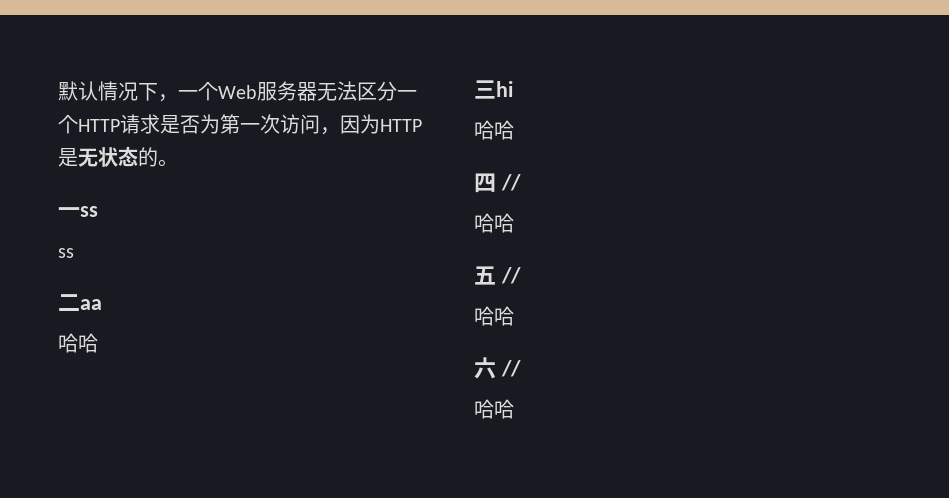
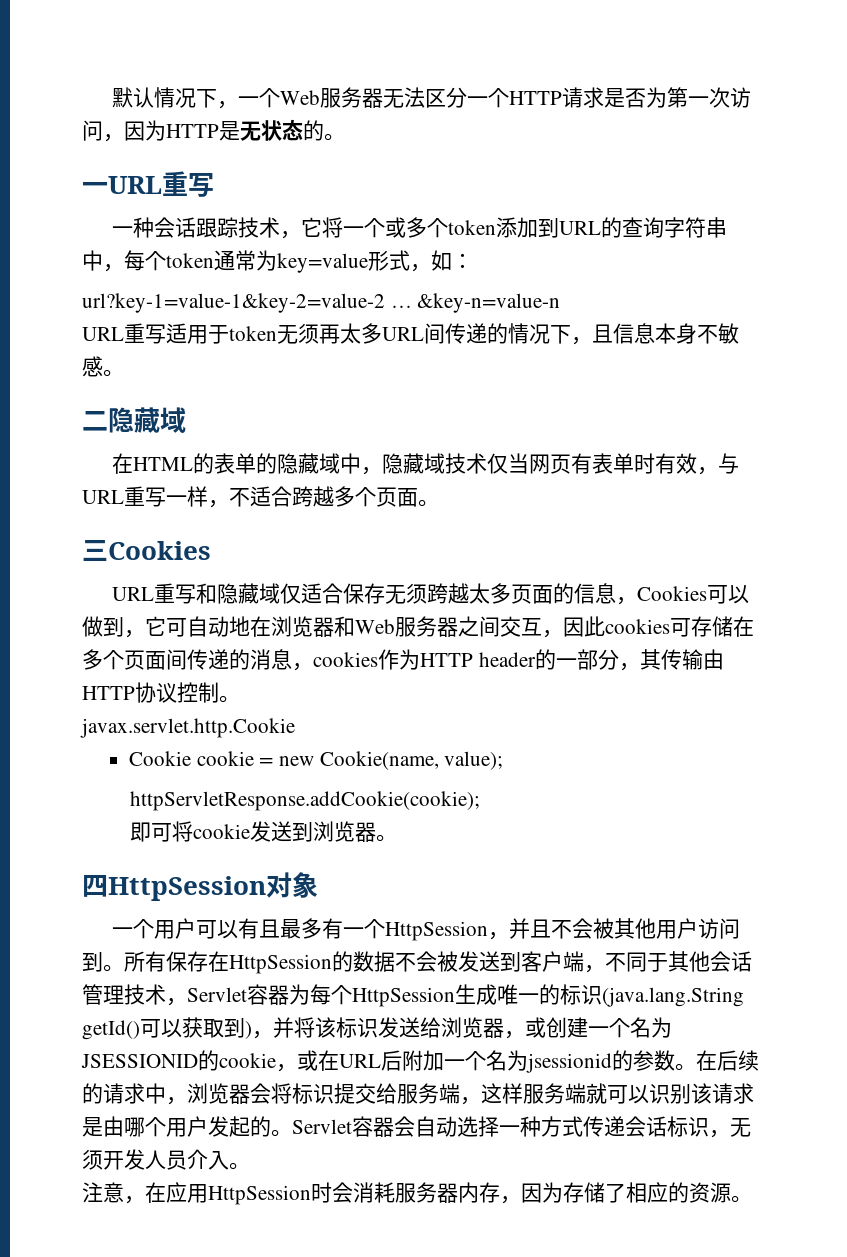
[80,206,98,217] [58,248,74,258] [58,294,102,311] [58,333,98,353] [474,80,513,99] [474,120,514,140] [474,173,521,193] [474,213,514,233] [474,266,521,285] [474,306,514,326] [474,357,521,379] [474,399,514,419] ss // ss // 二aa // 哈哈 // 三hi // 哈哈 // 四 // // 哈哈 // 五 // // 哈哈 // 六 // // 哈哈 -> [108,171,214,197] [112,217,728,239] [82,250,473,273] [82,293,561,313] [82,323,739,345] [82,356,124,377] [82,407,186,433] [112,453,740,475] [82,486,439,508] [82,540,211,561] [112,583,750,605] [82,616,754,638] [82,649,724,671] [82,682,240,703] [80,718,295,738] [129,751,504,770] [130,791,481,811] [130,821,398,842] [82,872,318,901] [112,918,741,941] [82,951,752,974] [82,984,744,1007] [82,1017,672,1040] [81,1050,759,1073] [82,1083,754,1105] [82,1116,751,1138] [82,1149,250,1170] [82,1182,752,1205] URL重写 // 一种会话跟踪技术，它将一个或多个token添加到URL的查询字符串中，每个token通常为key=value形式，如： // url?key-1=value-1&key-2=value-2 … &key-n=value-n // URL重写适用于token无须再太多URL间传递的情况下，且信息本身不敏感。 // 二隐藏域 // 在HTML的表单的隐藏域中，隐藏域技术仅当网页有表单时有效，与URL重写一样，不适合跨越多个页面。 // 三Cookies // URL重写和隐藏域仅适合保存无须跨越太多页面的信息，Cookies可以做到，它可自动地在浏览器和Web服务器之间交互，因此cookies可存储在多个页面间传递的消息，cookies作为HTTP header的一部分，其传输由HTTP协议控制。 // javax.servlet.http.Cookie // Cookie cookie = new Cookie(name, value); // httpServletResponse.addCookie(cookie); // 即可将cookie发送到浏览器。 // 四HttpSession对象 // 一个用户可以有且最多有一个HttpSession，并且不会被其他用户访问到。所有保存在HttpSession的数据不会被发送到客户端，不同于其他会话管理技术，Servlet容器为每个HttpSession生成唯一的标识(java.lang.String getId()可以获取到)，并将该标识发送给浏览器，或创建一个名为JSESSIONID的cookie，或在URL后附加一个名为jsessionid的参数。在后续的请求中，浏览器会将标识提交给服务端，这样服务端就可以识别该请求是由哪个用户发起的。Servlet容器会自动选择一种方式传递会话标识，无须开发人员介入。 // 注意，在应用HttpSession时会消耗服务器内存，因为存储了相应的资源。

